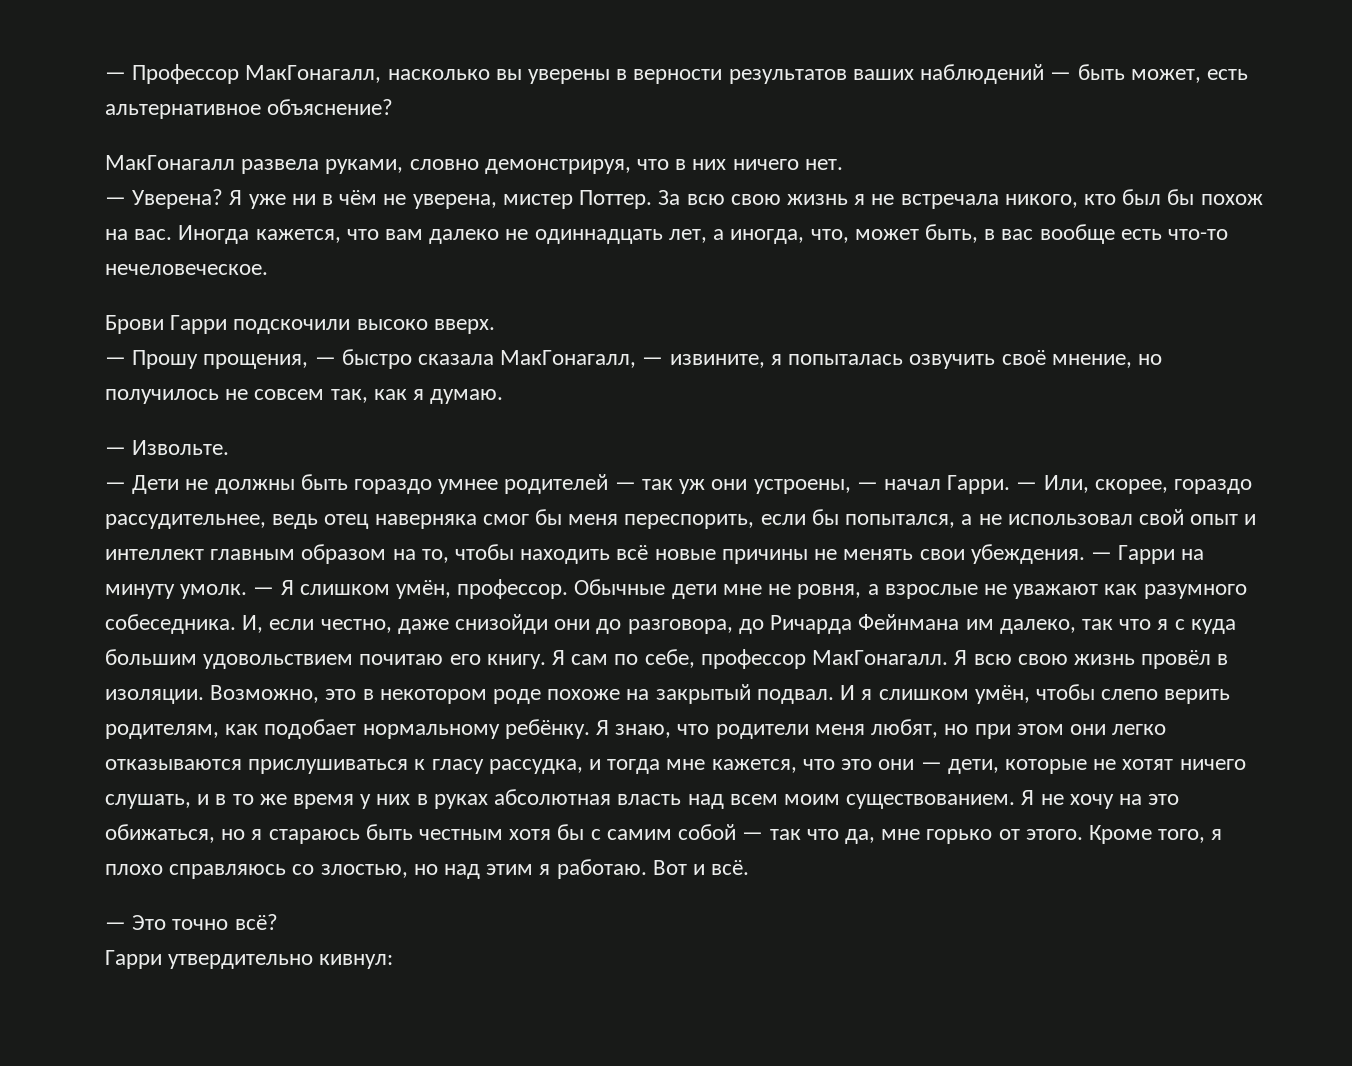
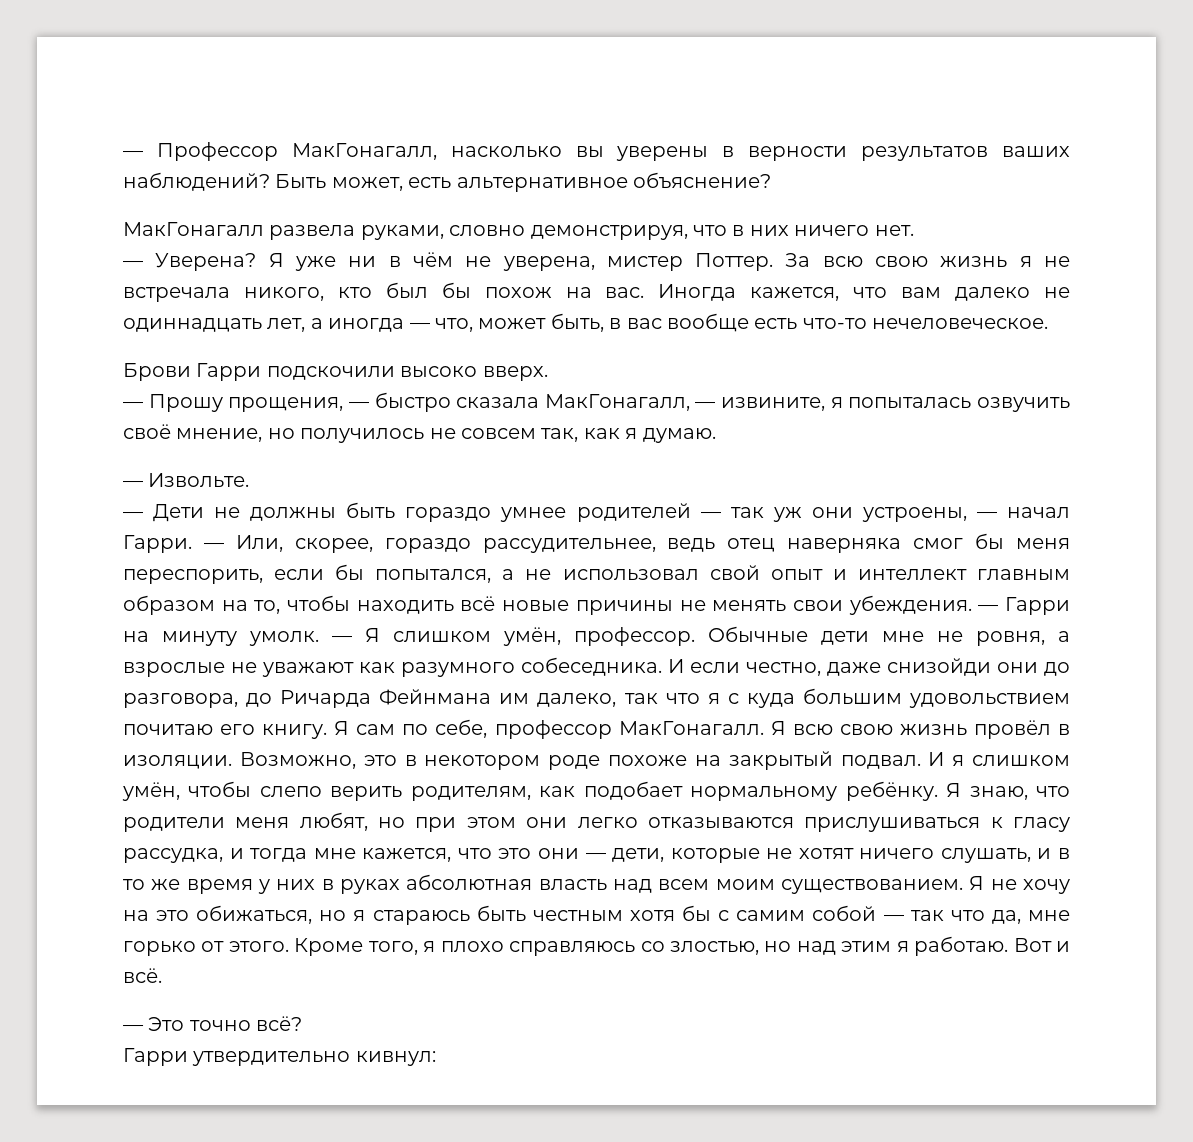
[920,64,1125,84] наблюдений — быть -> [123,172,327,191] наблюдений? Быть
[730,229,805,244] иногда, -> [328,318,430,332] иногда —
[242,615,264,633] И, -> [668,659,684,673] И

